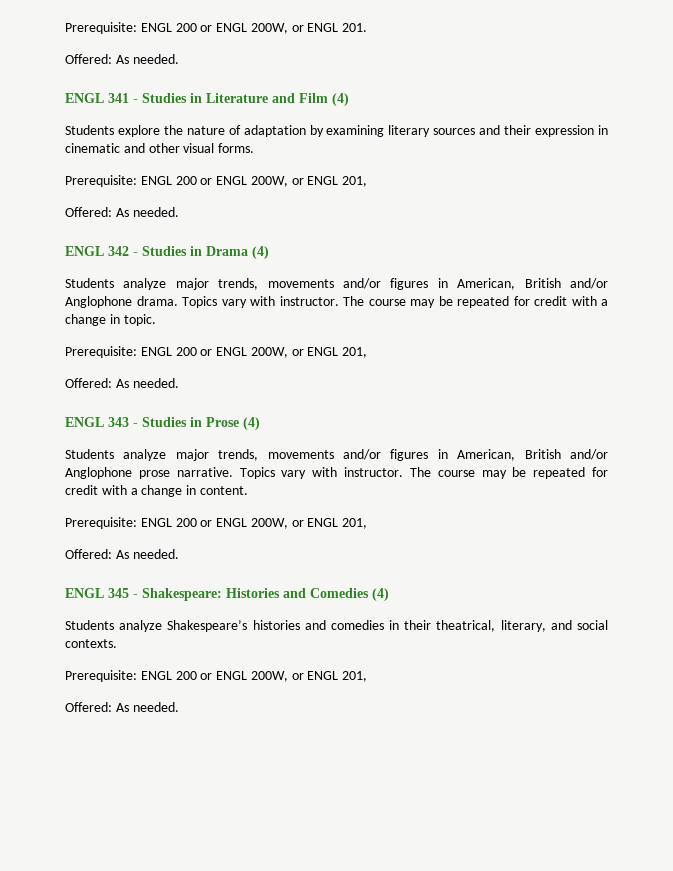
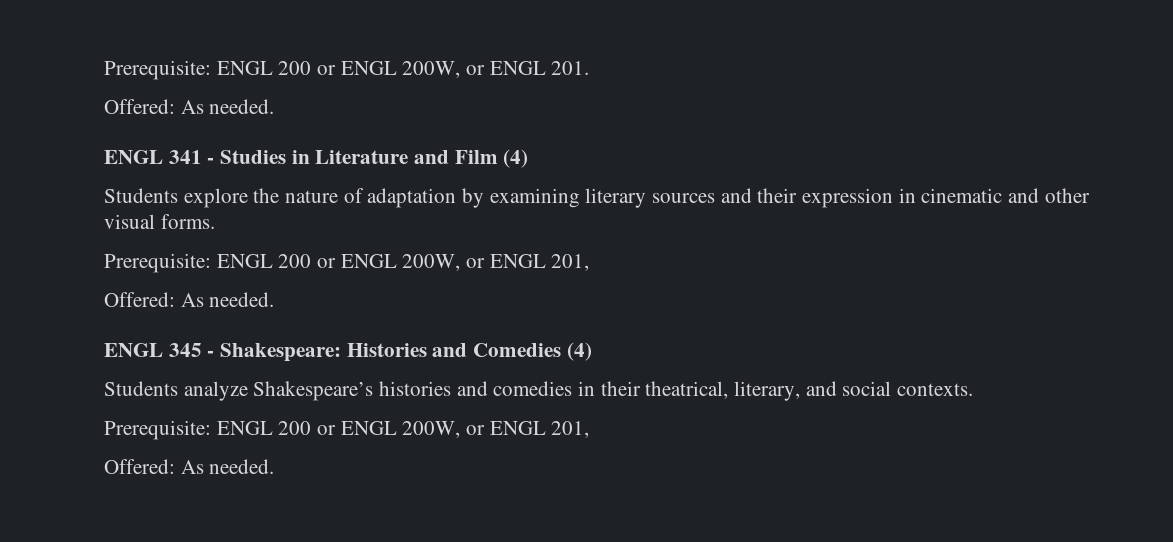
[65,246,269,259] [65,278,608,290] [65,296,608,308] [65,314,156,326] [65,346,368,358] [65,378,179,388] [65,417,260,430] [65,449,608,461] [65,467,608,479] [65,485,248,497] [65,517,368,529] [65,549,179,559] // ENGL 342 - Studies in Drama (4) // Students analyze major trends, movements and/or figures in American, British and/or Anglophone drama. Topics vary with instructor. The course may be repeated for credit with a change in topic. // Prerequisite: ENGL 200 or ENGL 200W, or ENGL 201, // Offered: As needed. // ENGL 343 - Studies in Prose (4) // Students analyze major trends, movements and/or figures in American, British and/or Anglophone prose narrative. Topics vary with instructor. The course may be repeated for credit with a change in content. // Prerequisite: ENGL 200 or ENGL 200W, or ENGL 201, // Offered: As needed. -> (275, 299) none

